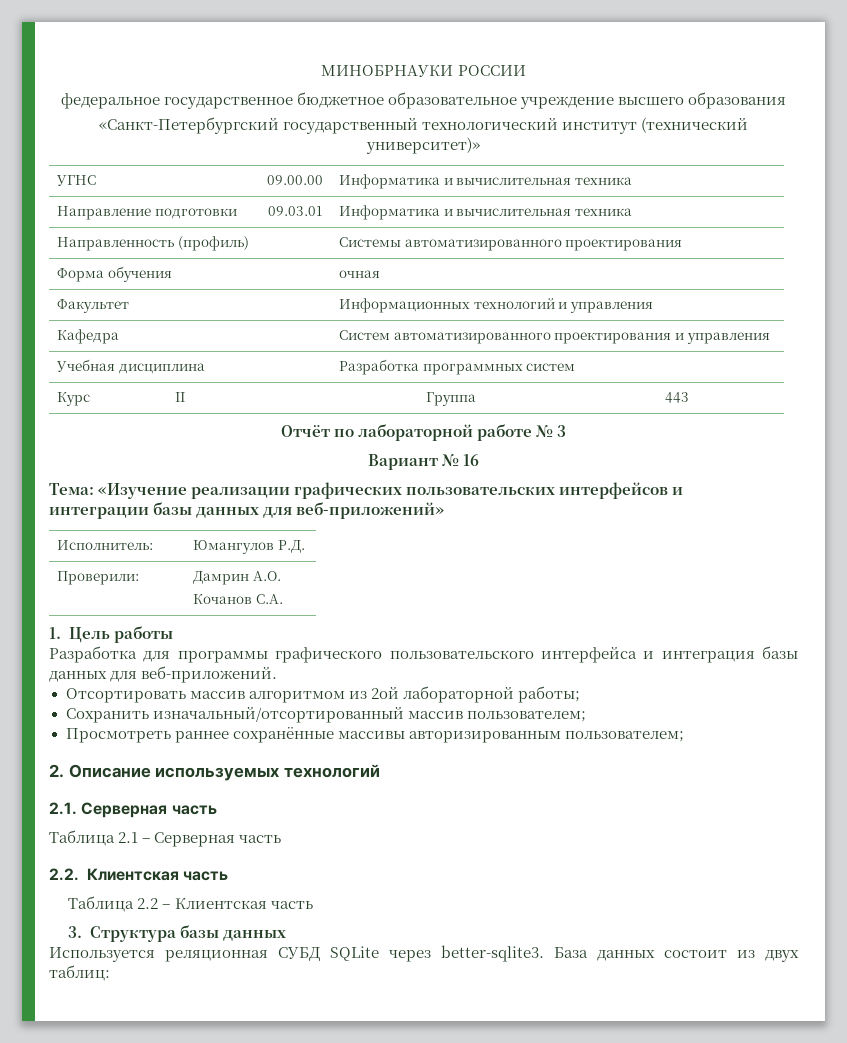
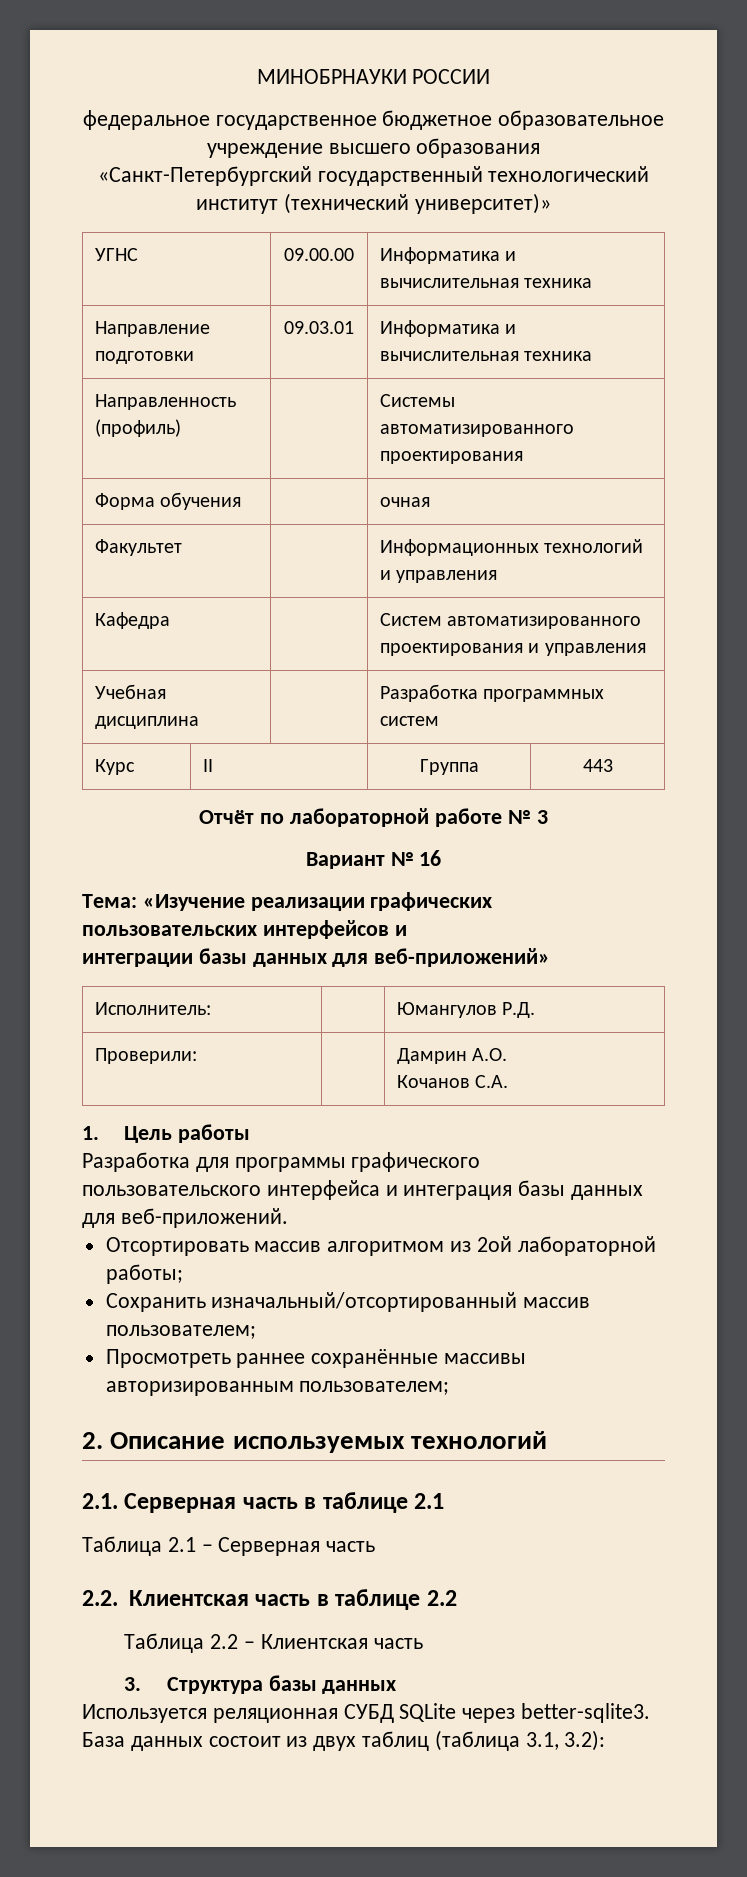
(217, 810) none -> [304,1492,445,1513] в таблице 2.1
(228, 876) none -> [316,1589,457,1610] в таблице 2.2
[49,965,110,981] таблиц: -> [362,1730,606,1751] таблиц (таблица 3.1, 3.2):

